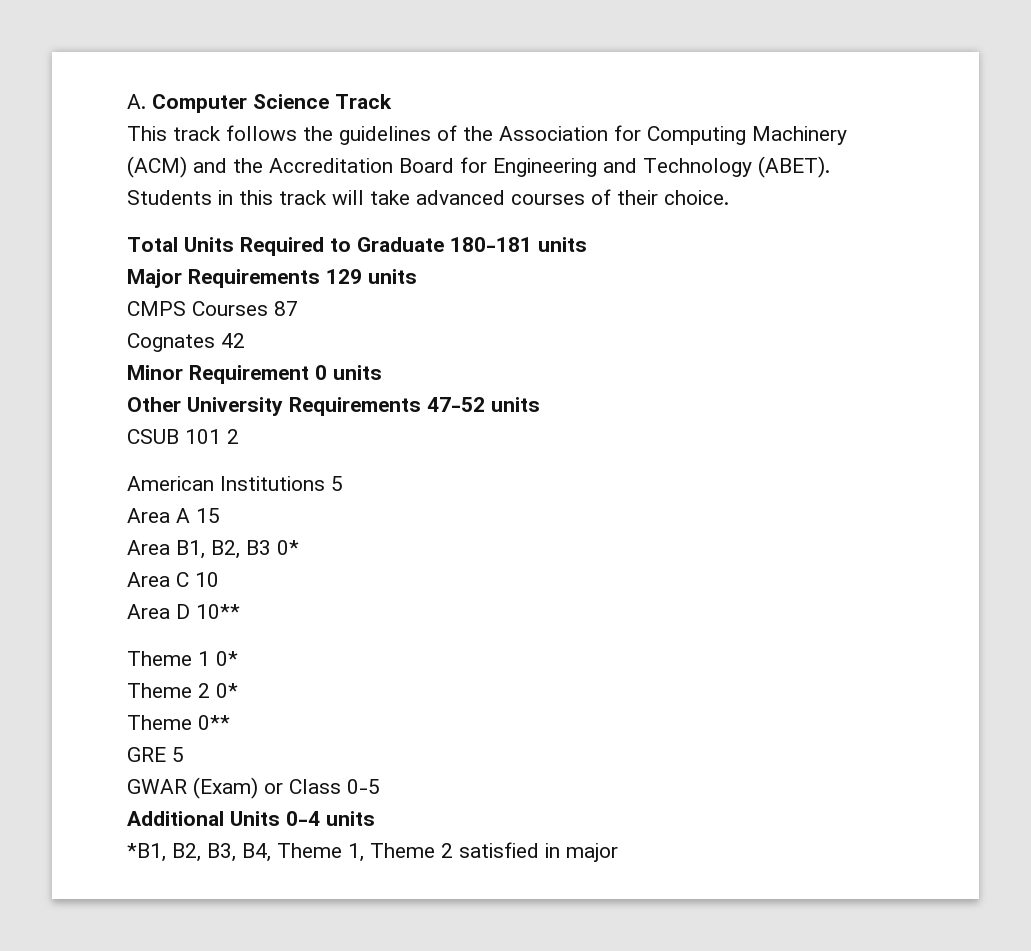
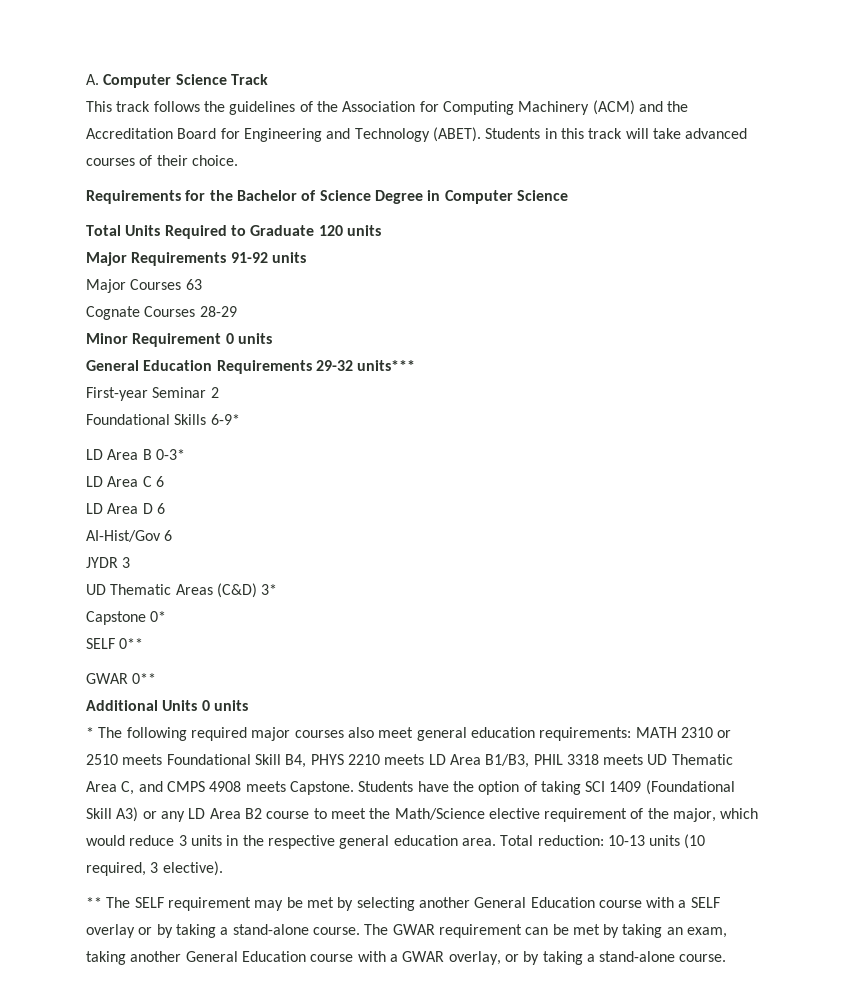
(729, 197) none -> [86,190,568,204] // Requirements for the Bachelor of Science Degree in Computer Science
[450,237,532,252] 180-181 -> [318,225,343,236] 120
[326,269,417,284] [127,301,298,316] [127,333,245,352] [127,365,382,384] [127,397,540,416] [127,429,239,444] [127,476,343,491] [127,508,220,523] [127,540,299,559] [127,572,219,587] [127,604,240,619] [127,651,238,666] [127,683,238,698] [127,715,230,730] [127,747,184,762] [127,777,380,799] 129 units // CMPS Courses 87 // Cognates 42 // Minor Requirement 0 units // Other University Requirements 47-52 units // CSUB 101 2 // American Institutions 5 // Area A 15 // Area B1, B2, B3 0* // Area C 10 // Area D 10** // Theme 1 0* // Theme 2 0* // Theme 0** // GRE 5 // GWAR (Exam) or Class 0-5 -> [230,252,306,263] [86,279,202,293] [86,306,237,320] [86,333,272,347] [86,360,416,374] [86,387,219,401] [86,414,240,425] [86,449,185,460] [86,476,164,487] [86,503,165,514] [86,530,173,542] [86,557,131,568] [86,583,278,598] [86,611,167,625] [86,638,144,649] [86,673,157,684] 91-92 units // Major Courses 63 // Cognate Courses 28-29 // Minor Requirement 0 units // General Education Requirements 29-32 units*** // First-year Seminar 2 // Foundational Skills 6-9* // LD Area B 0-3* // LD Area C 6 // LD Area D 6 // AI-Hist/Gov 6 // JYDR 3 // UD Thematic Areas (C&D) 3* // Capstone 0* // SELF 0** // GWAR 0**
[286,811,375,826] [127,842,618,862] 0-4 units // *B1, B2, B3, B4, Theme 1, Theme 2 satisfied in major -> [201,700,248,711] [86,727,732,741] [86,754,733,768] [86,780,735,795] [86,807,759,822] [86,834,706,849] [86,861,223,876] [86,897,720,911] [86,924,728,938] [86,951,727,965] 0 units // * The following required major courses also meet general education requirements: MATH 2310 or 2510 meets Foundational Skill B4, PHYS 2210 meets LD Area B1/B3, PHIL 3318 meets UD Thematic Area C, and CMPS 4908 meets Capstone. Students have the option of taking SCI 1409 (Foundational Skill A3) or any LD Area B2 course to meet the Math/Science elective requirement of the major, which would reduce 3 units in the respective general education area. Total reduction: 10-13 units (10 required, 3 elective). // ** The SELF requirement may be met by selecting another General Education course with a SELF overlay or by taking a stand-alone course. The GWAR requirement can be met by taking an exam, taking another General Education course with a GWAR overlay, or by taking a stand-alone course.

